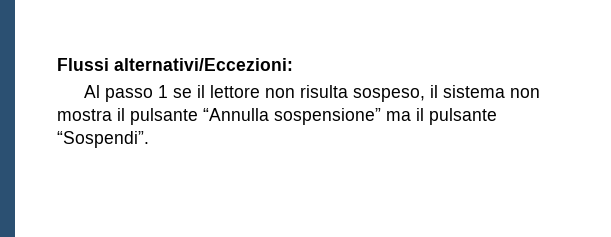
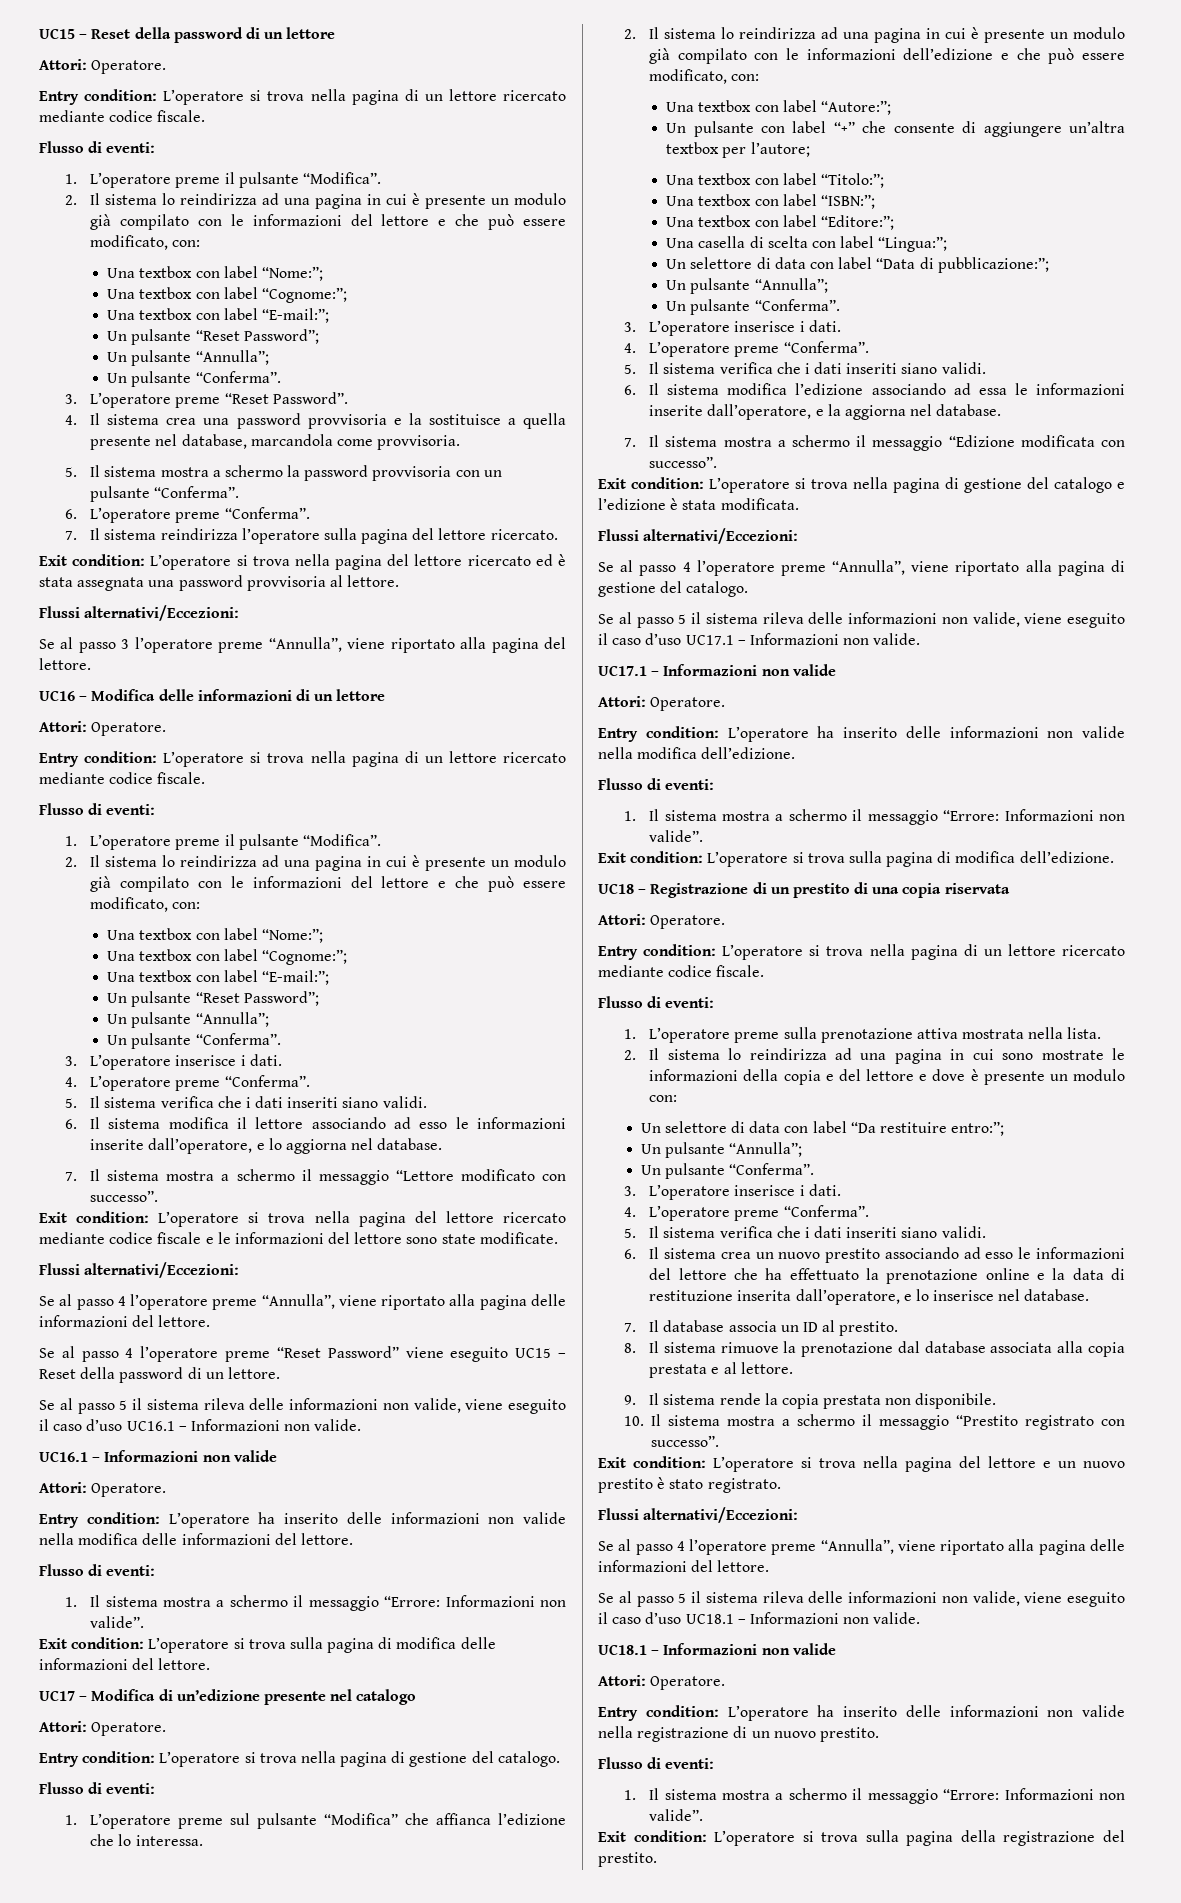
[57,58,293,71] [83,85,540,102] [57,108,497,125] [57,131,149,148] Flussi alternativi/Eccezioni: // Al passo 1 se il lettore non risulta sospeso, il sistema non mostra il pulsante “Annulla sospensione” ma il pulsante “Sospendi”. -> [39,27,336,43] [39,59,167,74] [39,89,567,105] [39,110,206,122] [39,141,156,153] [64,172,381,188] [64,193,566,209] [90,214,566,230] [90,235,201,250] [107,266,323,281] [107,287,347,303] [107,308,329,323] [107,329,319,345] [107,350,269,366] [107,371,281,387] [64,392,348,408] [64,413,566,429] [90,434,461,450] [64,465,502,481] [90,486,240,502] [64,507,310,523] [64,528,558,544] [39,554,566,570] [39,575,400,591] [39,605,240,621] [39,637,566,653] [39,658,91,670] [39,689,386,701] [39,721,167,736] [39,751,567,767] [39,772,206,784] [39,803,156,815] [64,834,381,850] [64,855,566,871] [90,876,566,892] [90,897,201,912] [107,928,323,943] [107,949,347,965] [107,970,329,985] [107,991,319,1007] [107,1012,269,1028] [107,1033,281,1049] [64,1054,282,1070] [64,1075,310,1091] [64,1096,427,1108] [64,1117,566,1129] [90,1138,443,1154] [64,1169,566,1185] [90,1190,159,1202] [39,1211,566,1227] [39,1232,558,1244] [39,1262,240,1278] [39,1294,566,1310] [39,1315,211,1327] [39,1346,566,1362] [39,1367,280,1383] [39,1398,566,1414] [39,1419,362,1431] [39,1450,277,1462] [39,1482,167,1497] [39,1512,566,1528] [39,1533,353,1545] [39,1564,156,1576] [64,1595,566,1611] [90,1616,145,1628] [39,1637,496,1653] [39,1658,211,1670] [39,1689,417,1705] [39,1721,167,1736] [39,1751,560,1767] [39,1782,156,1794] [64,1813,566,1829] [90,1834,203,1846] [623,27,1125,43] [649,48,1125,64] [649,69,760,84] [666,100,891,115] [666,121,1125,137] [666,142,810,158] [666,173,884,188] [666,194,875,209] [666,215,894,230] [666,236,948,252] [666,257,1049,273] [666,278,828,294] [666,299,840,315] [623,320,841,336] [623,341,869,357] [623,362,986,374] [623,383,1125,395] [649,404,1002,420] [623,435,1125,451] [649,456,718,468] [598,477,1125,493] [598,498,799,510] [598,528,799,544] [598,560,1125,576] [598,581,749,597] [598,612,1125,628] [598,633,921,645] [598,664,836,676] [598,696,726,711] [598,726,1125,742] [598,747,796,759] [598,778,715,790] [623,809,1125,825] [649,830,704,842] [598,851,1114,867] [598,882,1010,898] [598,914,726,929] [598,944,1125,960] [598,965,765,977] [598,996,715,1008] [623,1027,1102,1043] [623,1048,1125,1064] [649,1069,1125,1085] [649,1095,678,1102] [640,1121,1005,1136] [640,1142,803,1158] [640,1163,815,1179] [623,1184,841,1200] [623,1205,869,1221] [623,1226,986,1238] [623,1247,1125,1263] [649,1268,1125,1284] [649,1289,1090,1305] [623,1320,899,1336] [623,1341,1125,1357] [649,1362,793,1378] [623,1393,997,1409] [623,1414,1125,1430] [651,1435,720,1447] [598,1456,1125,1472] [598,1477,781,1493] [598,1507,799,1523] [598,1539,1125,1555] [598,1560,770,1572] [598,1591,1125,1607] [598,1612,921,1624] [598,1643,836,1655] [598,1675,726,1690] [598,1705,1125,1721] [598,1726,879,1742] [598,1757,715,1769] [623,1788,1125,1804] [649,1809,704,1821] [598,1830,1125,1846] [598,1852,657,1867] UC15 – Reset della password di un lettore // Attori: Operatore. // Entry condition: L’operatore si trova nella pagina di un lettore ricercato mediante codice fiscale. // Flusso di eventi: // 1. L’operatore preme il pulsante “Modifica”. // 2. Il sistema lo reindirizza ad una pagina in cui è presente un modulo già compilato con le informazioni del lettore e che può essere modificato, con: // Una textbox con label “Nome:”; // Una textbox con label “Cognome:”; // Una textbox con label “E-mail:”; // Un pulsante “Reset Password”; // Un pulsante “Annulla”; // Un pulsante “Conferma”. // 3. L’operatore preme “Reset Password”. // 4. Il sistema crea una password provvisoria e la sostituisce a quella presente nel database, marcandola come provvisoria. // 5. Il sistema mostra a schermo la password provvisoria con un pulsante “Conferma”. // 6. L’operatore preme “Conferma”. // 7. Il sistema reindirizza l’operatore sulla pagina del lettore ricercato. // Exit condition: L’operatore si trova nella pagina del lettore ricercato ed è stata assegnata una password provvisoria al lettore. // Flussi alternativi/Eccezioni: // Se al passo 3 l’operatore preme “Annulla”, viene riportato alla pagina del lettore. // UC16 – Modifica delle informazioni di un lettore // Attori: Operatore. // Entry condition: L’operatore si trova nella pagina di un lettore ricercato mediante codice fiscale. // Flusso di eventi: // 1. L’operatore preme il pulsante “Modifica”. // 2. Il sistema lo reindirizza ad una pagina in cui è presente un modulo già compilato con le informazioni del lettore e che può essere modificato, con: // Una textbox con label “Nome:”; // Una textbox con label “Cognome:”; // Una textbox con label “E-mail:”; // Un pulsante “Reset Password”; // Un pulsante “Annulla”; // Un pulsante “Conferma”. // 3. L’operatore inserisce i dati. // 4. L’operatore preme “Conferma”. // 5. Il sistema verifica che i dati inseriti siano validi. // 6. Il sistema modifica il lettore associando ad esso le informazioni inserite dall’operatore, e lo aggiorna nel database. // 7. Il sistema mostra a schermo il messaggio “Lettore modificato con successo”. // Exit condition: L’operatore si trova nella pagina del lettore ricercato mediante codice fiscale e le informazioni del lettore sono state modificate. // Flussi alternativi/Eccezioni: // Se al passo 4 l’operatore preme “Annulla”, viene riportato alla pagina delle informazioni del lettore. // Se al passo 4 l’operatore preme “Reset Password” viene eseguito UC15 – Reset della password di un lettore. // Se al passo 5 il sistema rileva delle informazioni non valide, viene eseguito il caso d’uso UC16.1 – Informazioni non valide. // UC16.1 – Informazioni non valide // Attori: Operatore. // Entry condition: L’operatore ha inserito delle informazioni non valide nella modifica delle informazioni del lettore. // Flusso di eventi: // 1. Il sistema mostra a schermo il messaggio “Errore: Informazioni non valide”. // Exit condition: L’operatore si trova sulla pagina di modifica delle informazioni del lettore. // UC17 – Modifica di un’edizione presente nel catalogo // Attori: Operatore. // Entry condition: L’operatore si trova nella pagina di gestione del catalogo. // Flusso di eventi: // 1. L’operatore preme sul pulsante “Modifica” che affianca l’edizione che lo interessa. // 2. Il sistema lo reindirizza ad una pagina in cui è presente un modulo già compilato con le informazioni dell’edizione e che può essere modificato, con: // Una textbox con label “Autore:”; // Un pulsante con label “+” che consente di aggiungere un’altra textbox per l’autore; // Una textbox con label “Titolo:”; // Una textbox con label “ISBN:”; // Una textbox con label “Editore:”; // Una casella di scelta con label “Lingua:”; // Un selettore di data con label “Data di pubblicazione:”; // Un pulsante “Annulla”; // Un pulsante “Conferma”. // 3. L’operatore inserisce i dati. // 4. L’operatore preme “Conferma”. // 5. Il sistema verifica che i dati inseriti siano validi. // 6. Il sistema modifica l’edizione associando ad essa le informazioni inserite dall’operatore, e la aggiorna nel database. // 7. Il sistema mostra a schermo il messaggio “Edizione modificata con successo”. // Exit condition: L’operatore si trova nella pagina di gestione del catalogo e l’edizione è stata modificata. // Flussi alternativi/Eccezioni: // Se al passo 4 l’operatore preme “Annulla”, viene riportato alla pagina di gestione del catalogo. // Se al passo 5 il sistema rileva delle informazioni non valide, viene eseguito il caso d’uso UC17.1 – Informazioni non valide. // UC17.1 – Informazioni non valide // Attori: Operatore. // Entry condition: L’operatore ha inserito delle informazioni non valide nella modifica dell’edizione. // Flusso di eventi: // 1. Il sistema mostra a schermo il messaggio “Errore: Informazioni non valide”. // Exit condition: L’operatore si trova sulla pagina di modifica dell’edizione. // UC18 – Registrazione di un prestito di una copia riservata // Attori: Operatore. // Entry condition: L’operatore si trova nella pagina di un lettore ricercato mediante codice fiscale. // Flusso di eventi: // 1. L’operatore preme sulla prenotazione attiva mostrata nella lista. // 2. Il sistema lo reindirizza ad una pagina in cui sono mostrate le informazioni della copia e del lettore e dove è presente un modulo con: // Un selettore di data con label “Da restituire entro:”; // Un pulsante “Annulla”; // Un pulsante “Conferma”. // 3. L’operatore inserisce i dati. // 4. L’operatore preme “Conferma”. // 5. Il sistema verifica che i dati inseriti siano validi. // 6. Il sistema crea un nuovo prestito associando ad esso le informazioni del lettore che ha effettuato la prenotazione online e la data di restituzione inserita dall’operatore, e lo inserisce nel database. // 7. Il database associa un ID al prestito. // 8. Il sistema rimuove la prenotazione dal database associata alla copia prestata e al lettore. // 9. Il sistema rende la copia prestata non disponibile. // 10. Il sistema mostra a schermo il messaggio “Prestito registrato con successo”. // Exit condition: L’operatore si trova nella pagina del lettore e un nuovo prestito è stato registrato. // Flussi alternativi/Eccezioni: // Se al passo 4 l’operatore preme “Annulla”, viene riportato alla pagina delle informazioni del lettore. // Se al passo 5 il sistema rileva delle informazioni non valide, viene eseguito il caso d’uso UC18.1 – Informazioni non valide. // UC18.1 – Informazioni non valide // Attori: Operatore. // Entry condition: L’operatore ha inserito delle informazioni non valide nella registrazione di un nuovo prestito. // Flusso di eventi: // 1. Il sistema mostra a schermo il messaggio “Errore: Informazioni non valide”. // Exit condition: L’operatore si trova sulla pagina della registrazione del prestito.

